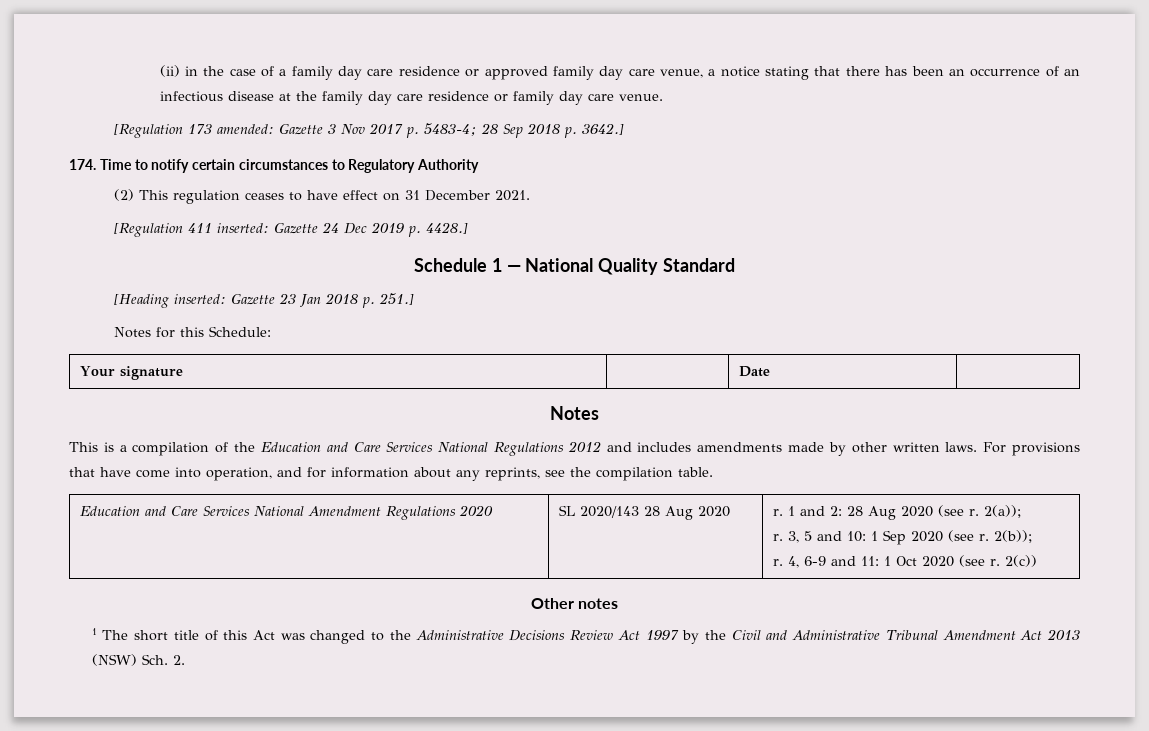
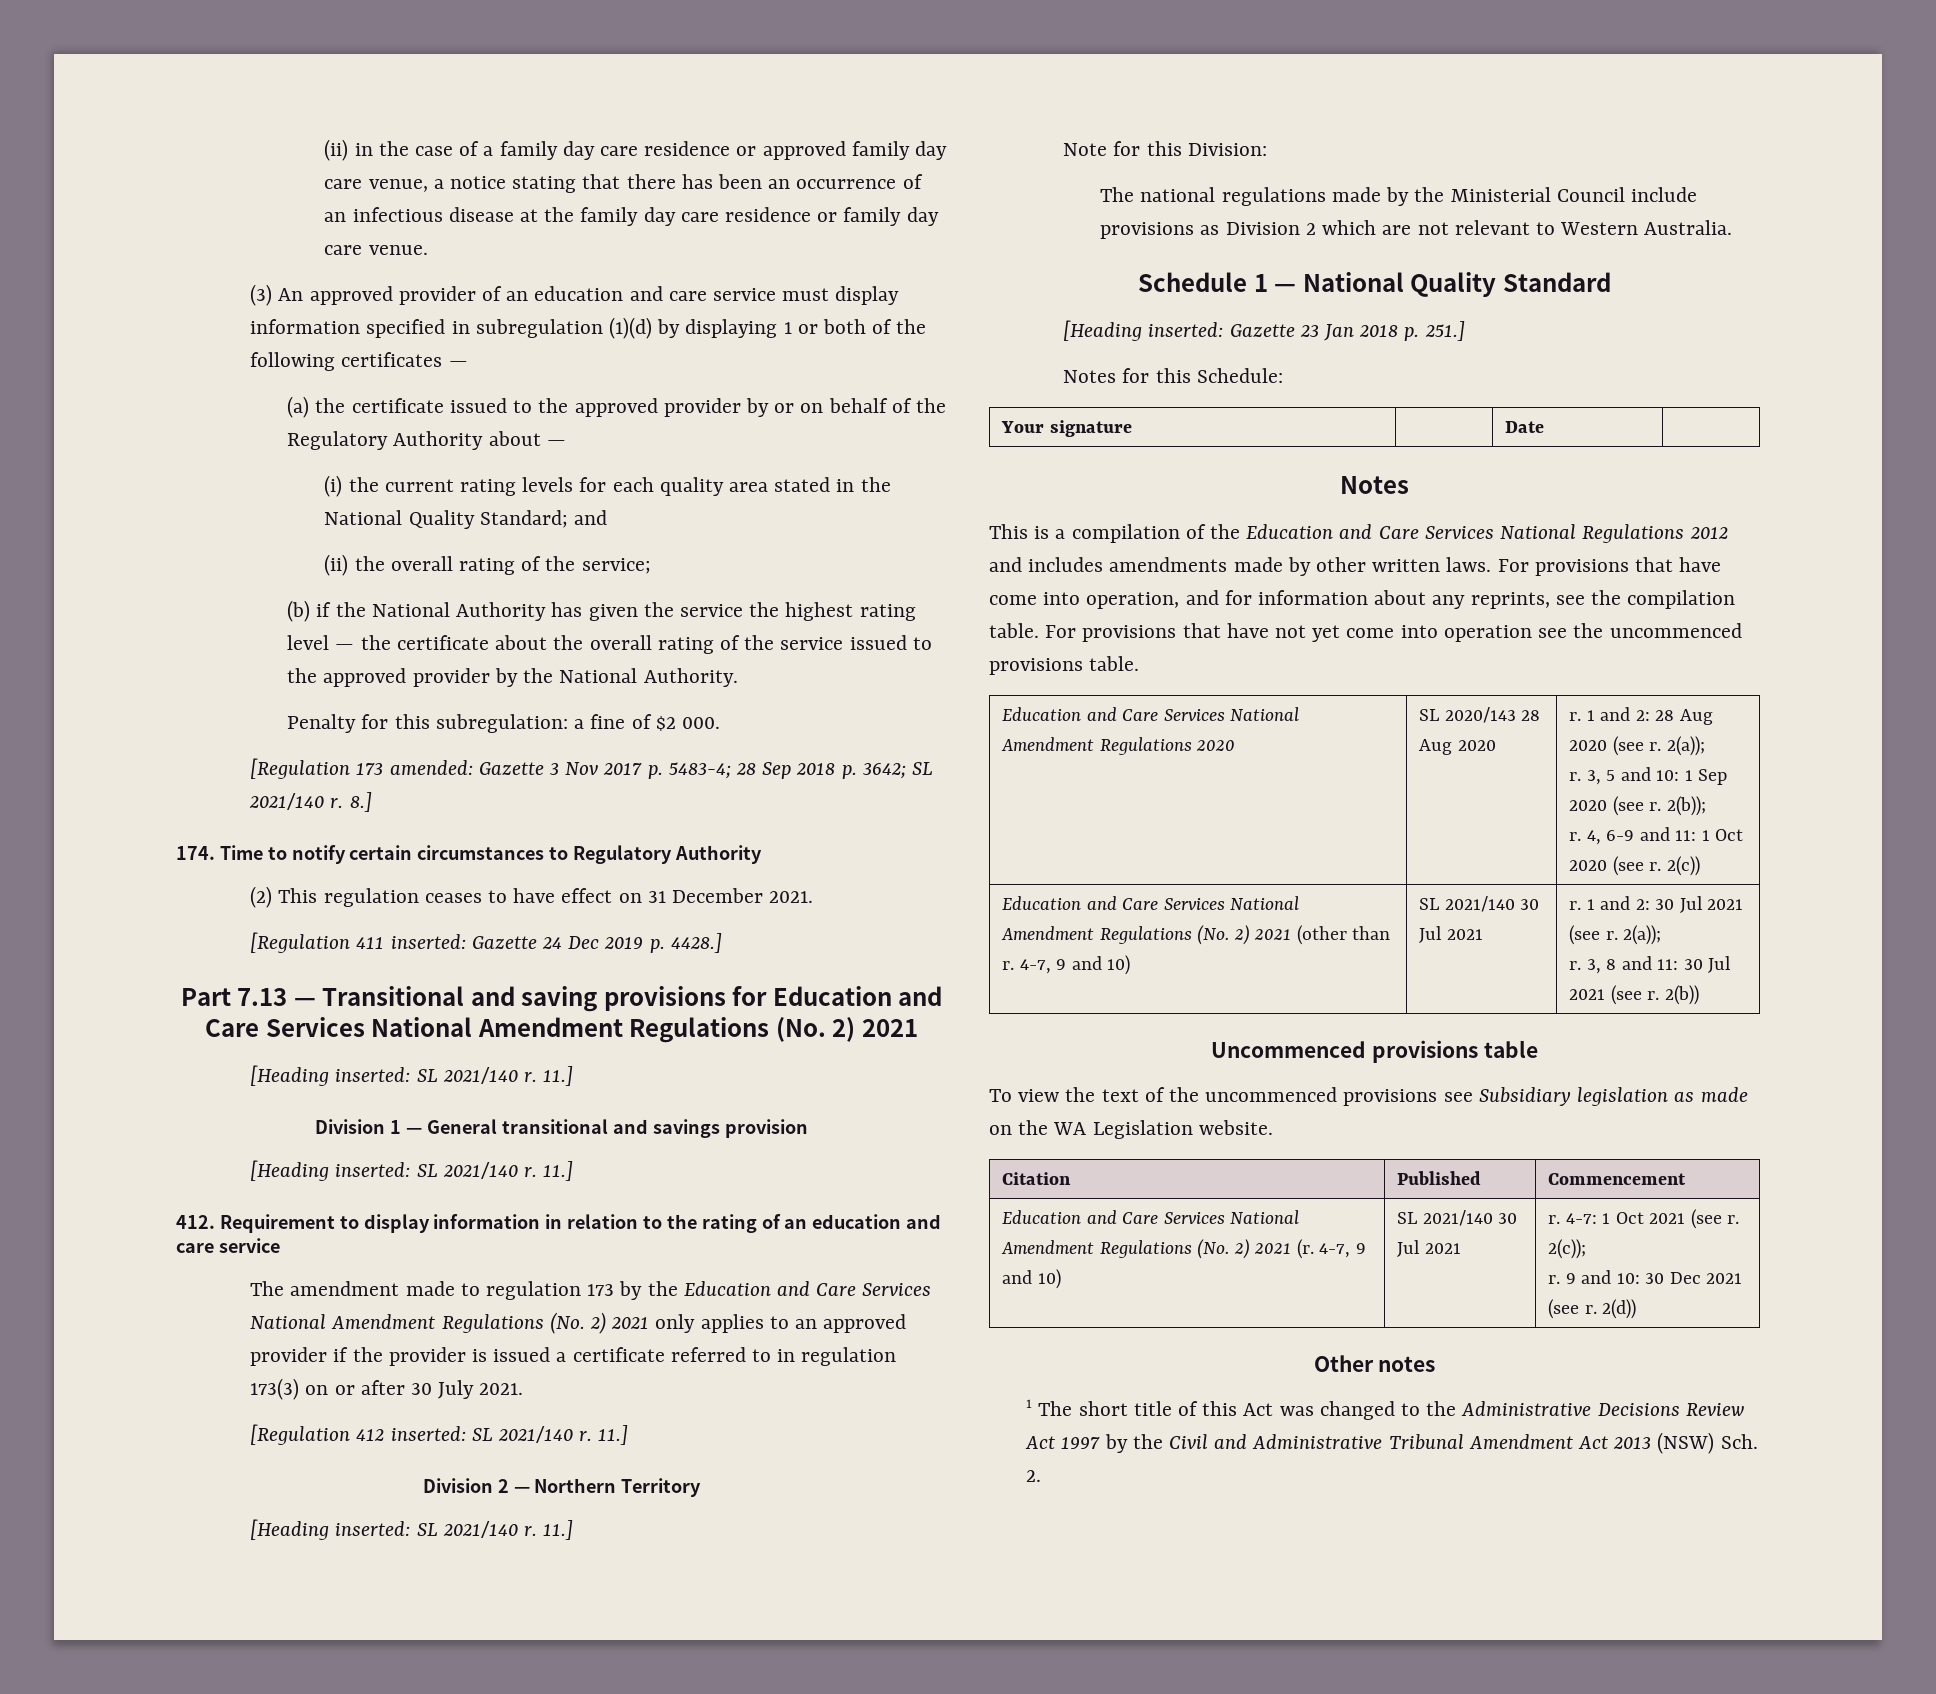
(663, 97) none -> [250,284,900,306] [250,317,927,339] [250,352,468,371] [287,396,946,418] [287,431,566,450] [324,475,891,497] [324,510,607,529] [324,554,651,576] [287,600,916,622] [287,635,932,654] [287,668,738,687] [287,714,720,733] // (3) An approved provider of an education and care service must display information specified in subregulation (1)(d) by displaying 1 or both of the following certificates — // (a) the certificate issued to the approved provider by or on behalf of the Regulatory Authority about — // (i) the current rating levels for each quality area stated in the National Quality Standard; and // (ii) the overall rating of the service; // (b) if the National Authority has given the service the highest rating level — the certificate about the overall rating of the service issued to the approved provider by the National Authority. // Penalty for this subregulation: a fine of $2 000.
[582,123,625,135] 3642.] -> [862,762,934,779] [249,792,372,812] 3642; SL 2021/140 r. 8.]
(469, 228) none -> [180,986,943,1012] [205,1017,918,1043] [250,1065,574,1086] [315,1119,808,1138] [250,1160,574,1181] [176,1214,942,1233] [176,1238,280,1253] [250,1281,932,1300] [250,1312,907,1334] [250,1347,897,1366] [250,1378,524,1400] [250,1424,629,1445] [422,1478,702,1497] [250,1519,574,1540] [1063,141,1267,156] [1100,187,1697,206] [1100,220,1733,239] // Part 7.13 — Transitional and saving provisions for Education and Care Services National Amendment Regulations (No. 2) 2021 // [Heading inserted: SL 2021/140 r. 11.] // Division 1 — General transitional and savings provision // [Heading inserted: SL 2021/140 r. 11.] // 412. Requirement to display information in relation to the rating of an education and care service // The amendment made to regulation 173 by the Education and Care Services National Amendment Regulations (No. 2) 2021 only applies to an approved provider if the provider is issued a certificate referred to in regulation 173(3) on or after 30 July 2021. // [Regulation 412 inserted: SL 2021/140 r. 11.] // Division 2 — Northern Territory // [Heading inserted: SL 2021/140 r. 11.] // Note for this Division: // The national regulations made by the Ministerial Council include provisions as Division 2 which are not relevant to Western Australia.
(713, 472) none -> [1045,623,1742,642] [989,656,1140,675] For provisions that have not yet come into operation see the uncommenced provisions table.
(1037, 561) none -> [1002,896,1300,910] [1001,925,1391,945] [1002,955,1131,975] [1419,896,1540,912] [1419,926,1483,943] [1569,896,1744,913] [1569,925,1662,945] [1569,956,1732,974] [1569,985,1699,1005] [1211,1040,1538,1063] [989,1087,1748,1106] [989,1120,1273,1139] [1002,1172,1072,1185] [1397,1171,1482,1185] [1548,1173,1687,1185] [1002,1210,1300,1224] [1001,1239,1366,1259] [1002,1269,1061,1289] [1397,1210,1518,1226] [1397,1240,1461,1257] [1548,1209,1740,1229] [1548,1239,1587,1259] [1548,1270,1743,1284] [1548,1299,1637,1319] // Education and Care Services National Amendment Regulations (No. 2) 2021 (other than r. 4-7, 9 and 10) | SL 2021/140 30 Jul 2021 | r. 1 and 2: 30 Jul 2021 (see r. 2(a)); // r. 3, 8 and 11: 30 Jul 2021 (see r. 2(b)) // Uncommenced provisions table // To view the text of the uncommenced provisions see Subsidiary legislation as made on the WA Legislation website. // Citation | Published | Commencement // Education and Care Services National Amendment Regulations (No. 2) 2021 (r. 4-7, 9 and 10) | SL 2021/140 30 Jul 2021 | r. 4-7: 1 Oct 2021 (see r. 2(c)); // r. 9 and 10: 30 Dec 2021 (see r. 2(d))

